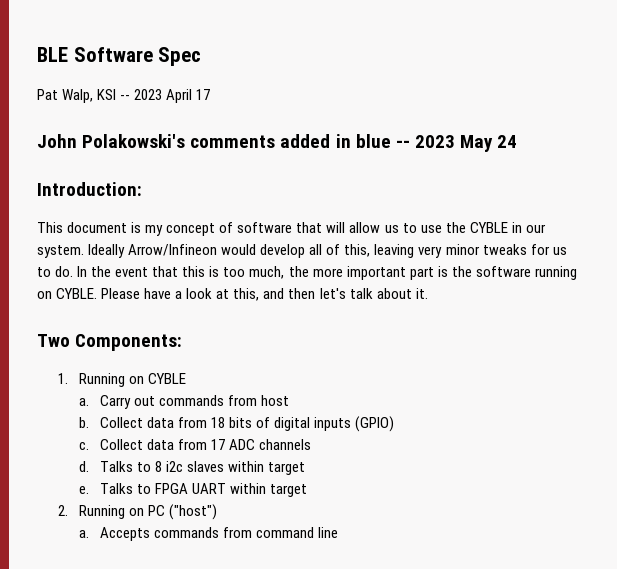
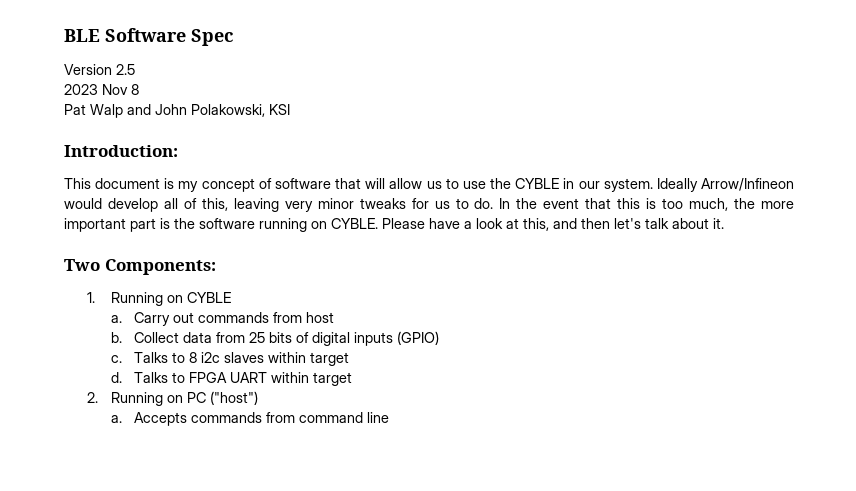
[37,89,211,103] [37,134,518,152] Pat Walp, KSI -- 2023 April 17 // John Polakowski's comments added in blue -- 2023 May 24 -> [64,64,135,75] [64,84,139,95] [64,104,290,118] Version 2.5 // 2023 Nov 8 // Pat Walp and John Polakowski, KSI
[210,417,225,428] 18 -> [248,332,265,343] 25
[99,439,311,450] [78,461,89,472] Collect data from 17 ADC channels // d. -> (122, 359) none
[78,486,89,494] e. -> [110,372,122,383] d.

